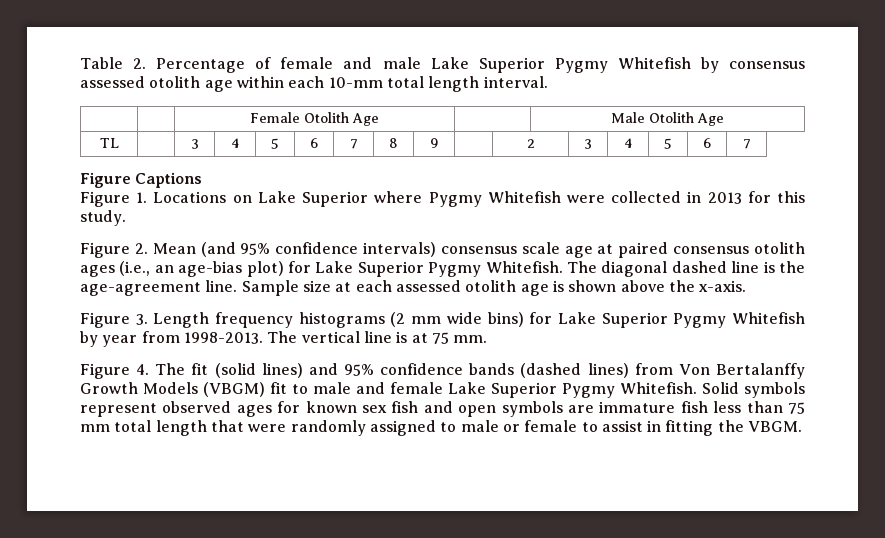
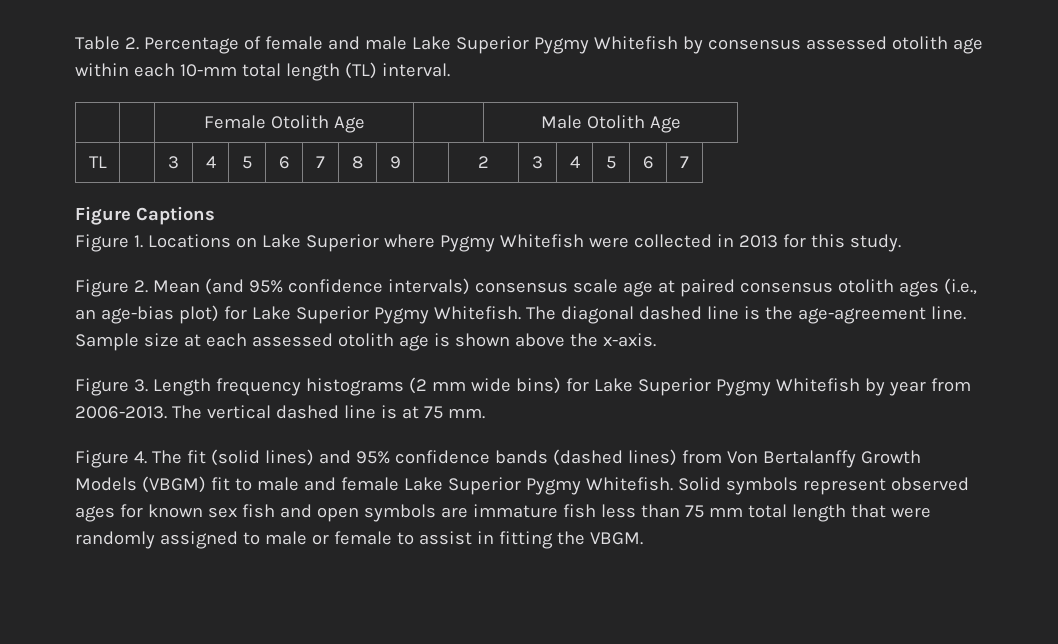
(480, 84) none -> [344,62,377,79] (TL)
[183,332,263,344] 1998-2013. -> [75,406,167,419] 2006-2013.
(360, 337) none -> [275,405,339,419] dashed

